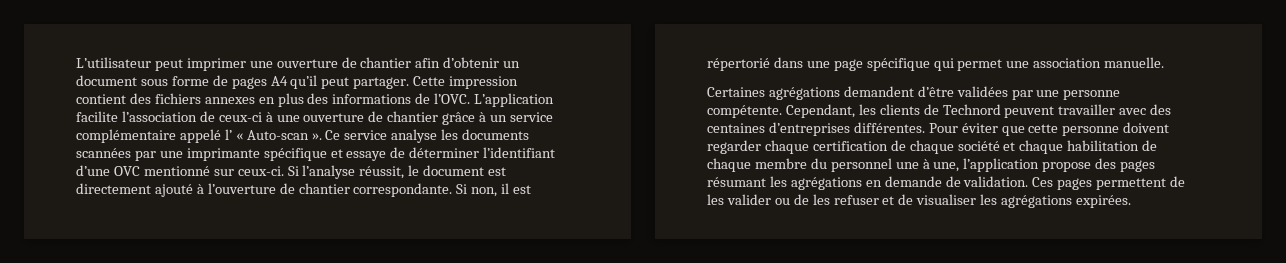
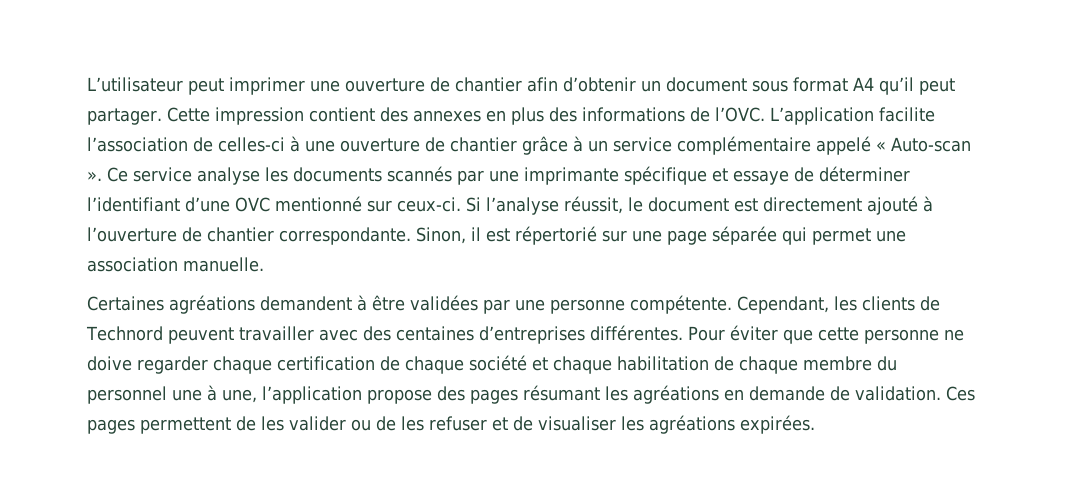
[171,75,267,89] forme de pages -> [793,77,848,92] format
[154,93,201,104] fichiers -> (408, 114) none
[218,112,262,122] ceux-ci -> [218,137,285,152] celles-ci
[224,129,232,140] l’ -> (871, 145) none
[76,148,131,158] scannées -> [387,166,452,182] scannés
[456,184,498,197] Si non, -> [416,227,466,244] Sinon,
[773,57,803,68] dans -> [602,230,627,242] sur
[866,58,930,71] spécifique -> [712,226,777,245] séparée
[768,86,954,100] agrégations demandent d’être -> [169,295,405,314] agréations demandent à être
[1123,122,1170,133] doivent -> [943,329,964,341] [87,356,132,371] ne doive
[790,177,862,190] agrégations -> [633,385,719,404] agréations
[1001,195,1073,208] agrégations -> [649,415,735,434] agréations

